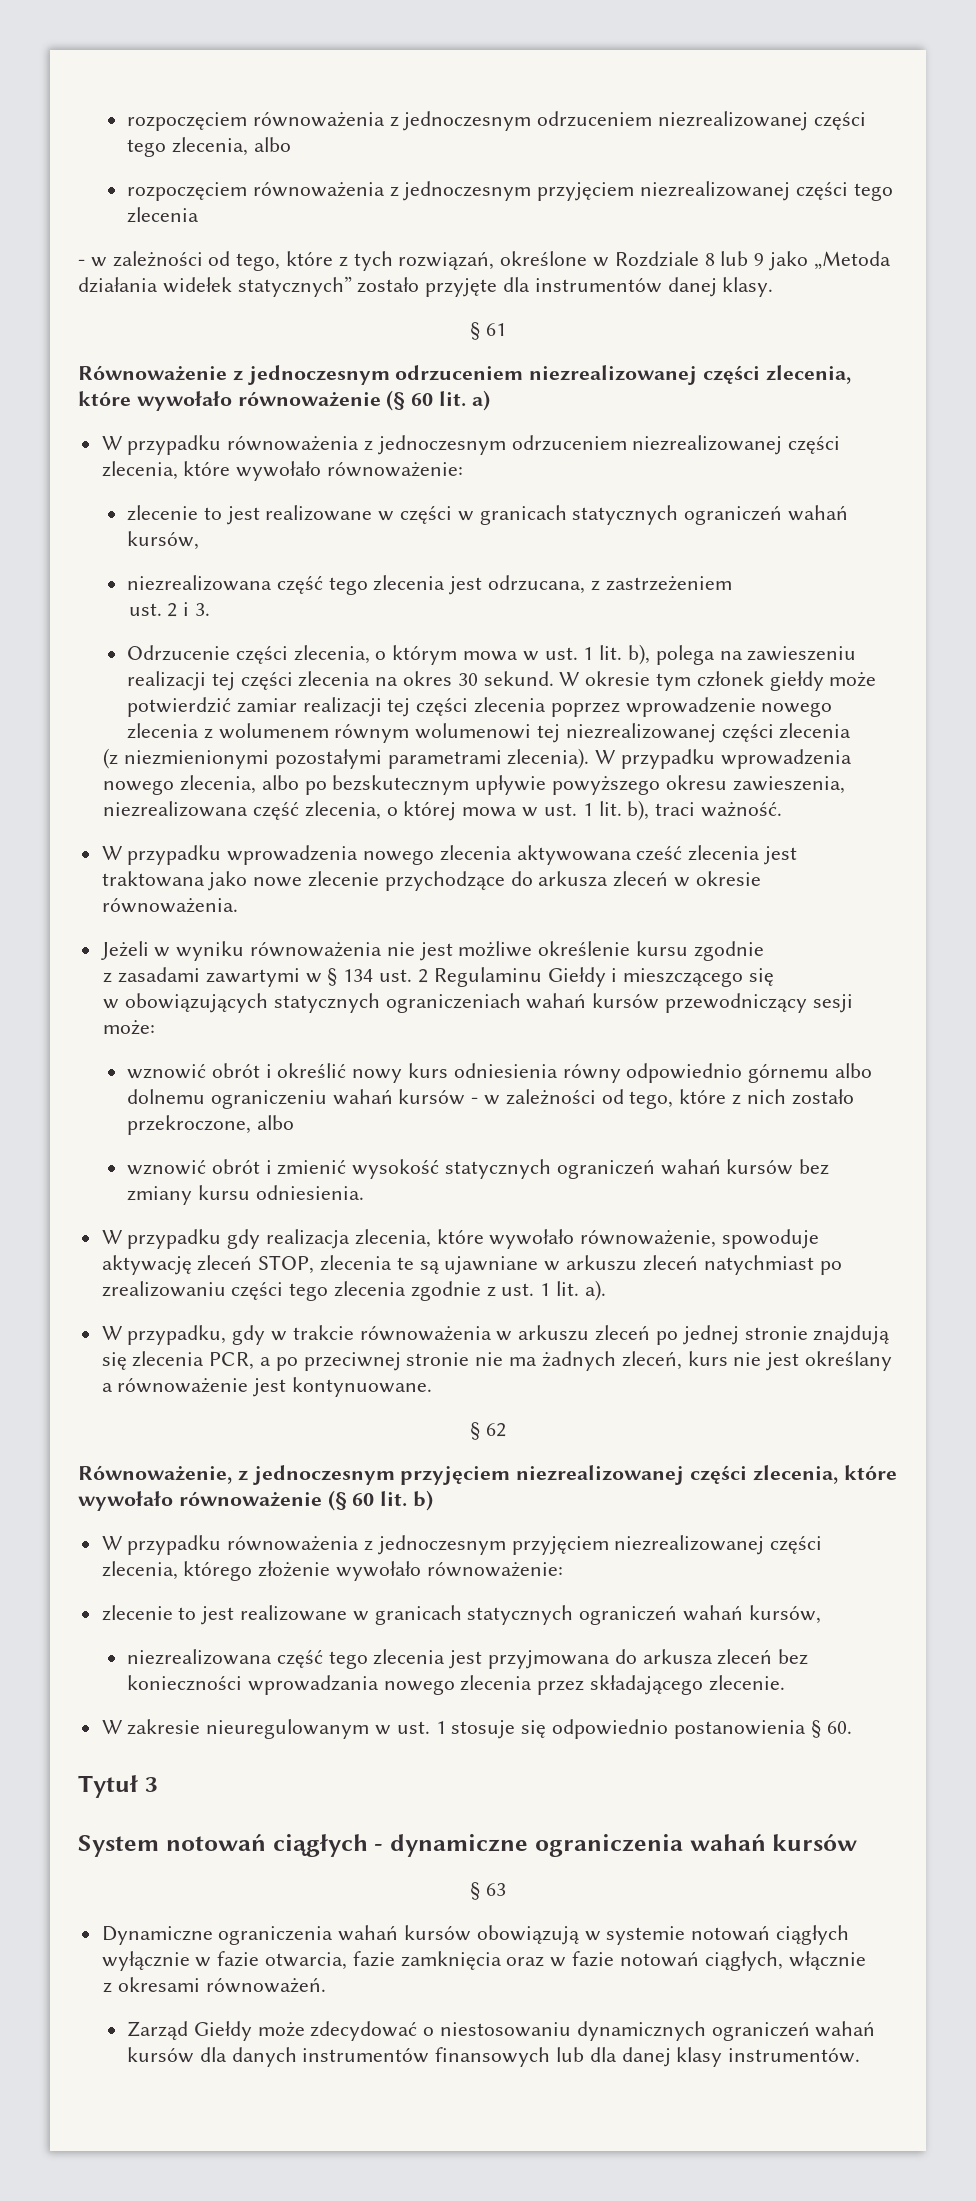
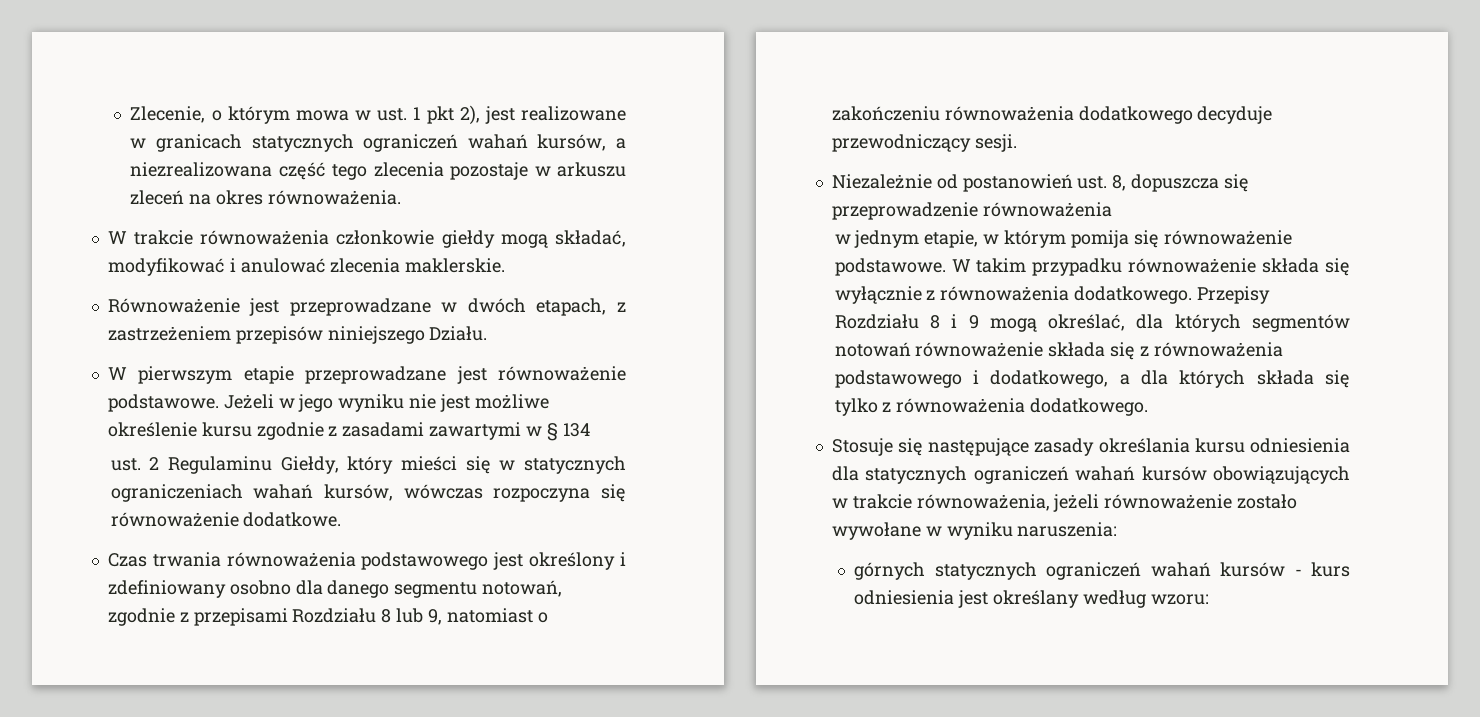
[126,111,866,131] [126,137,291,157] [126,181,893,201] [126,207,199,223] [78,251,891,271] [78,276,774,297] [470,322,506,340] [78,365,851,385] [78,390,490,411] [101,435,841,455] [101,461,464,481] [126,505,848,525] [126,531,199,550] [126,575,732,595] [128,602,210,617] [126,645,370,664] rozpoczęciem równoważenia z jednoczesnym odrzuceniem niezrealizowanej części tego zlecenia, albo // rozpoczęciem równoważenia z jednoczesnym przyjęciem niezrealizowanej części tego zlecenia // - w zależności od tego, które z tych rozwiązań, określone w Rozdziale 8 lub 9 jako „Metoda działania widełek statycznych” zostało przyjęte dla instrumentów danej klasy. // § 61 // Równoważenie z jednoczesnym odrzuceniem niezrealizowanej części zlecenia, które wywołało równoważenie (§ 60 lit. a) // W przypadku równoważenia z jednoczesnym odrzuceniem niezrealizowanej części zlecenia, które wywołało równoważenie: // zlecenie to jest realizowane w części w granicach statycznych ograniczeń wahań kursów, // niezrealizowana część tego zlecenia jest odrzucana, z zastrzeżeniem // ust. 2 i 3. // Odrzucenie części zlecenia, -> [130,106,206,123] Zlecenie,
[599,644,857,665] [126,671,877,691] [126,697,833,717] [126,723,852,743] [103,748,852,769] [103,775,845,795] [103,800,782,821] [101,845,798,865] [101,871,761,891] [101,897,238,913] [100,941,764,961] [103,967,774,987] [103,993,853,1013] [103,1020,156,1035] [126,1063,872,1083] [126,1089,854,1109] [126,1115,294,1135] [126,1159,830,1179] [126,1185,364,1205] [101,1229,820,1249] [101,1255,842,1275] [101,1280,606,1301] [101,1325,891,1345] [101,1351,892,1371] [101,1377,433,1397] [470,1422,506,1440] [78,1465,897,1485] [78,1490,434,1511] [101,1535,823,1555] [101,1561,563,1581] [101,1605,197,1621] lit. b), polega na zawieszeniu realizacji tej części zlecenia na okres 30 sekund. W okresie tym członek giełdy może potwierdzić zamiar realizacji tej części zlecenia poprzez wprowadzenie nowego zlecenia z wolumenem równym wolumenowi tej niezrealizowanej części zlecenia // (z niezmienionymi pozostałymi parametrami zlecenia). W przypadku wprowadzenia nowego zlecenia, albo po bezskutecznym upływie powyższego okresu zawieszenia, niezrealizowana część zlecenia, o której mowa w ust. 1 lit. b), traci ważność. // W przypadku wprowadzenia nowego zlecenia aktywowana cześć zlecenia jest traktowana jako nowe zlecenie przychodzące do arkusza zleceń w okresie równoważenia. // Jeżeli w wyniku równoważenia nie jest możliwe określenie kursu zgodnie // z zasadami zawartymi w § 134 ust. 2 Regulaminu Giełdy i mieszczącego się // w obowiązujących statycznych ograniczeniach wahań kursów przewodniczący sesji może: // wznowić obrót i określić nowy kurs odniesienia równy odpowiednio górnemu albo dolnemu ograniczeniu wahań kursów - w zależności od tego, które z nich zostało przekroczone, albo // wznowić obrót i zmienić wysokość statycznych ograniczeń wahań kursów bez zmiany kursu odniesienia. // W przypadku gdy realizacja zlecenia, które wywołało równoważenie, spowoduje aktywację zleceń STOP, zlecenia te są ujawniane w arkuszu zleceń natychmiast po zrealizowaniu części tego zlecenia zgodnie z ust. 1 lit. a). // W przypadku, gdy w trakcie równoważenia w arkuszu zleceń po jednej stronie znajdują się zlecenia PCR, a po przeciwnej stronie nie ma żadnych zleceń, kurs nie jest określany a równoważenie jest kontynuowane. // § 62 // Równoważenie, z jednoczesnym przyjęciem niezrealizowanej części zlecenia, które wywołało równoważenie (§ 60 lit. b) // W przypadku równoważenia z jednoczesnym przyjęciem niezrealizowanej części zlecenia, którego złożenie wywołało równoważenie: // zlecenie to -> [426,105,480,125] pkt 2),
[126,1649,809,1669] [126,1675,785,1695] [101,1719,852,1739] [78,1775,158,1798] [78,1834,858,1857] [470,1882,506,1900] [101,1925,850,1945] [101,1951,866,1971] [103,1977,326,1993] [126,2021,876,2041] [126,2047,861,2067] // niezrealizowana część tego zlecenia jest przyjmowana do arkusza zleceń bez konieczności wprowadzania nowego zlecenia przez składającego zlecenie. // W zakresie nieuregulowanym w ust. 1 stosuje się odpowiednio postanowienia § 60. // Tytuł 3 // System notowań ciągłych - dynamiczne ograniczenia wahań kursów // § 63 // Dynamiczne ograniczenia wahań kursów obowiązują w systemie notowań ciągłych wyłącznie w fazie otwarcia, fazie zamknięcia oraz w fazie notowań ciągłych, włącznie // z okresami równoważeń. // Zarząd Giełdy może zdecydować o niestosowaniu dynamicznych ograniczeń wahań kursów dla danych instrumentów finansowych lub dla danej klasy instrumentów. -> [616,138,626,149] [130,162,626,180] [130,190,402,205] [107,230,626,248] [107,258,506,276] [107,298,626,316] [107,326,488,344] [107,366,626,384] [107,394,549,412] [107,422,590,441] [110,456,626,474] [110,484,626,502] [110,512,342,527] [107,552,626,570] [107,580,563,598] [107,608,548,626] [831,106,1273,124] [831,134,1017,152] [831,174,1249,192] [831,202,1112,220] [834,230,1292,248] [834,258,1350,276] [834,286,1271,304] [834,314,1350,332] [834,342,1283,360] [834,370,1350,388] [834,398,1149,416] [831,438,1350,456] [831,466,1350,484] [831,494,1298,512] [831,522,1118,540] [854,562,1350,580] [854,590,1209,608] a niezrealizowana część tego zlecenia pozostaje w arkuszu zleceń na okres równoważenia. // W trakcie równoważenia członkowie giełdy mogą składać, modyfikować i anulować zlecenia maklerskie. // Równoważenie jest przeprowadzane w dwóch etapach, z zastrzeżeniem przepisów niniejszego Działu. // W pierwszym etapie przeprowadzane jest równoważenie podstawowe. Jeżeli w jego wyniku nie jest możliwe określenie kursu zgodnie z zasadami zawartymi w § 134 // ust. 2 Regulaminu Giełdy, który mieści się w statycznych ograniczeniach wahań kursów, wówczas rozpoczyna się równoważenie dodatkowe. // Czas trwania równoważenia podstawowego jest określony i zdefiniowany osobno dla danego segmentu notowań, zgodnie z przepisami Rozdziału 8 lub 9, natomiast o zakończeniu równoważenia dodatkowego decyduje przewodniczący sesji. // Niezależnie od postanowień ust. 8, dopuszcza się przeprowadzenie równoważenia // w jednym etapie, w którym pomija się równoważenie podstawowe. W takim przypadku równoważenie składa się wyłącznie z równoważenia dodatkowego. Przepisy Rozdziału 8 i 9 mogą określać, dla których segmentów notowań równoważenie składa się z równoważenia podstawowego i dodatkowego, a dla których składa się tylko z równoważenia dodatkowego. // Stosuje się następujące zasady określania kursu odniesienia dla statycznych ograniczeń wahań kursów obowiązujących w trakcie równoważenia, jeżeli równoważenie zostało wywołane w wyniku naruszenia: // górnych statycznych ograniczeń wahań kursów - kurs odniesienia jest określany według wzoru:

